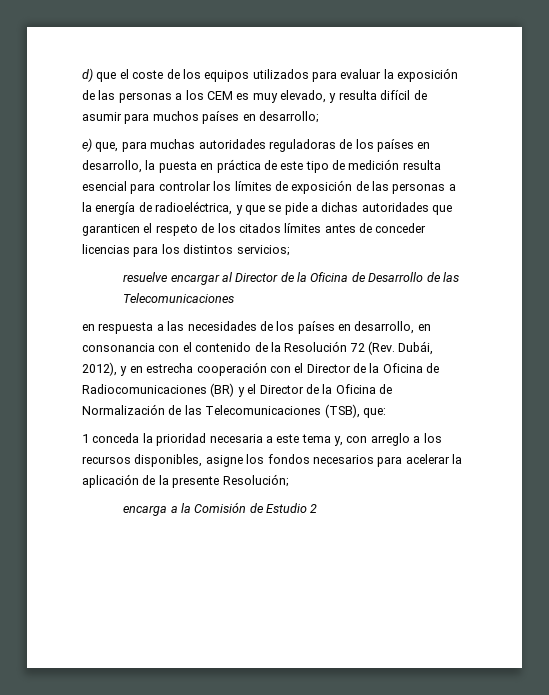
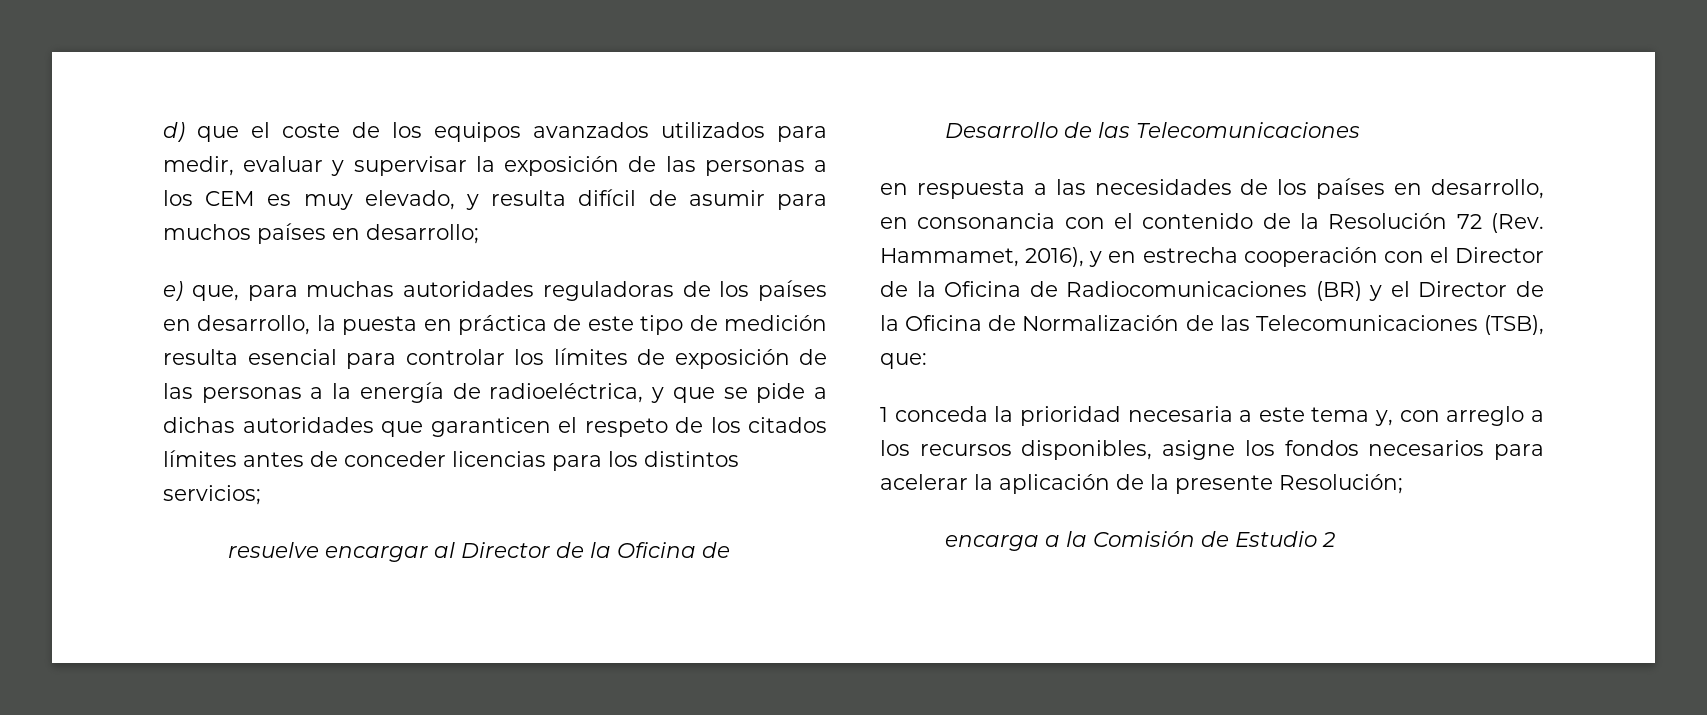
(250, 76) none -> [533,122,649,138] avanzados
[340,69,382,79] evaluar -> [163,156,467,176] medir, evaluar y supervisar
[398,341,434,355] [82,362,117,376] Dubái, 2012), -> [880,247,1085,267] Hammamet, 2016),

